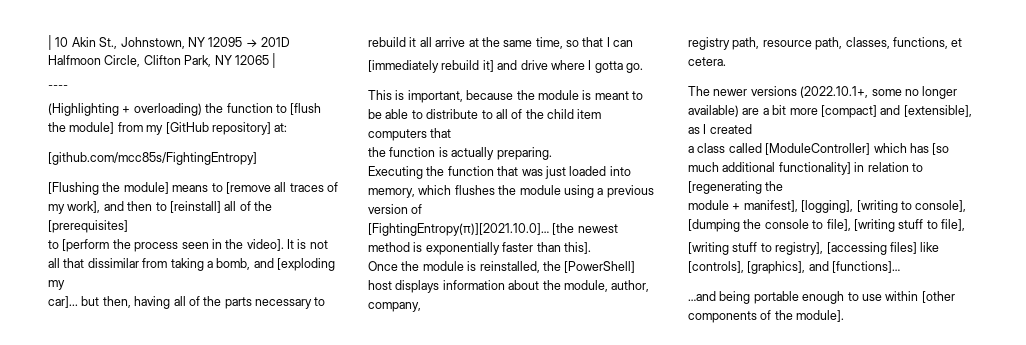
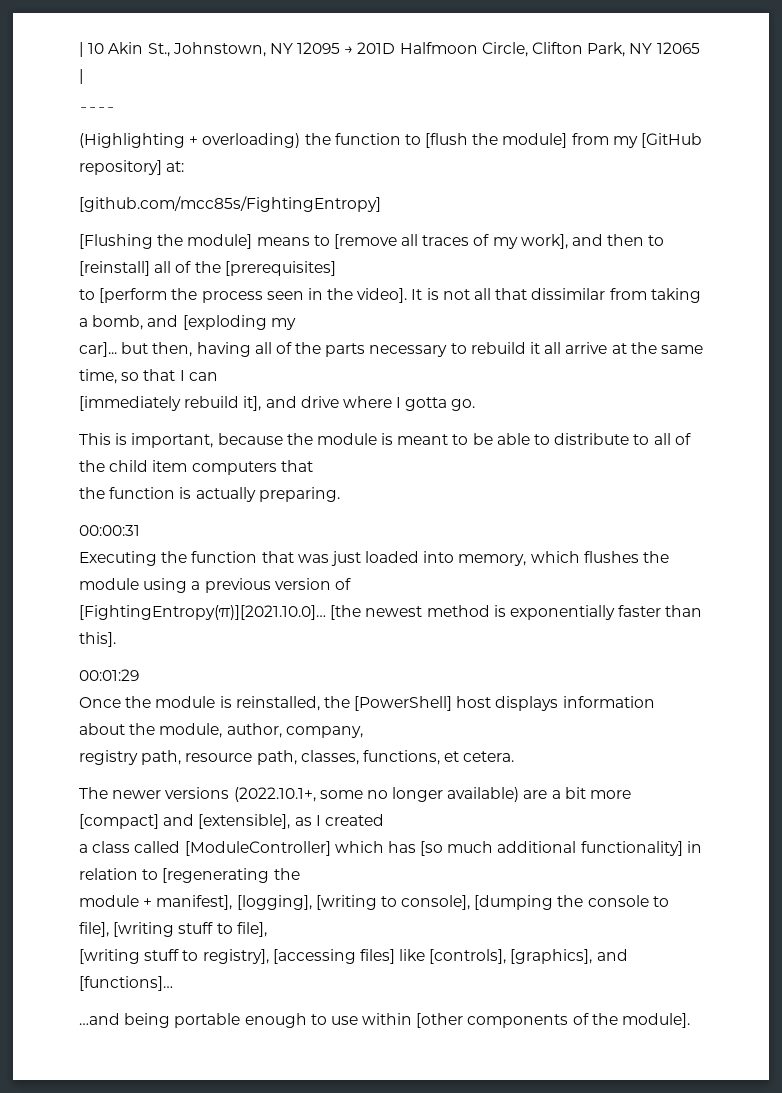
[482,60,494,72] it] -> [243,396,262,411] it],
(552, 153) none -> [79,525,140,536] // 00:00:31
(591, 248) none -> [79,669,139,681] // 00:01:29

